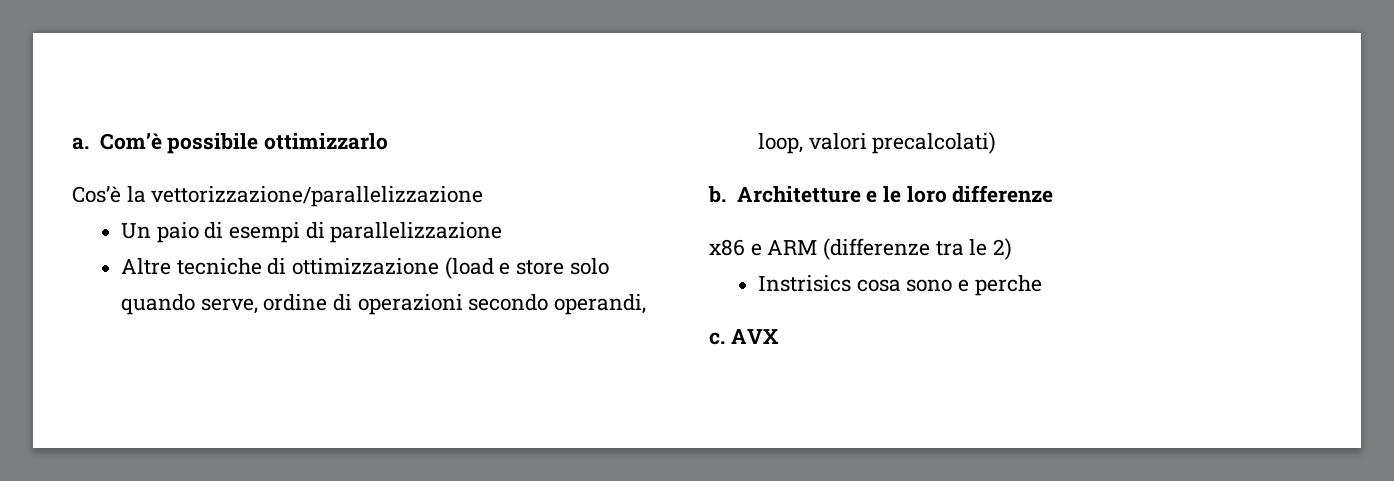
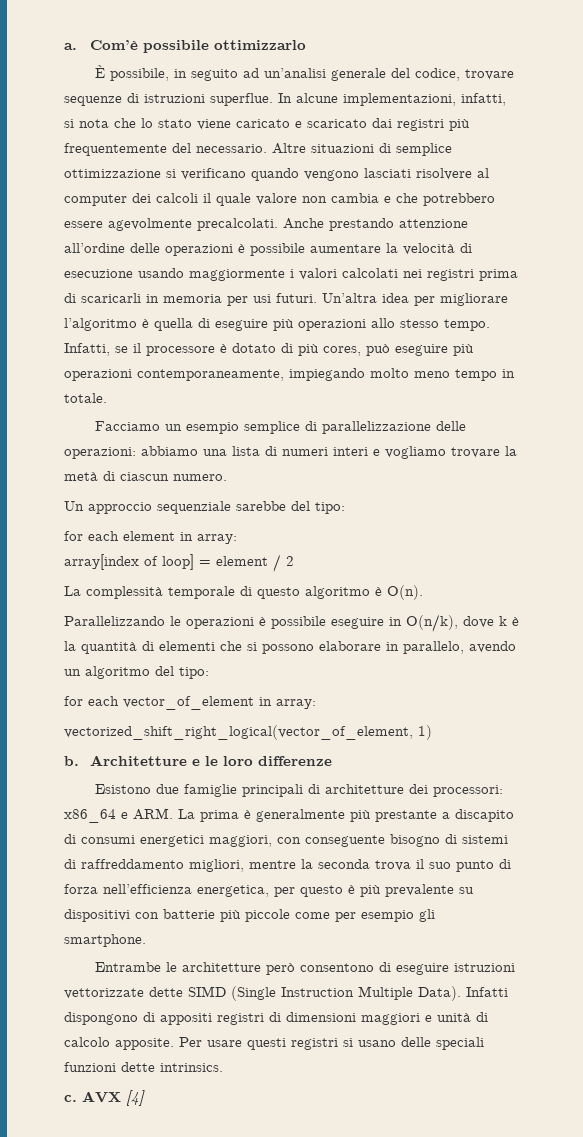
[72,186,484,207] [120,222,503,243] [120,257,609,279] [120,294,646,315] [757,132,997,154] Cos’è la vettorizzazione/parallelizzazione // Un paio di esempi di parallelizzazione // Altre tecniche di ottimizzazione (load e store solo quando serve, ordine di operazioni secondo operandi, loop, valori precalcolati) -> [95,65,515,81] [64,93,506,106] [64,118,470,131] [64,143,452,156] [64,168,489,181] [64,193,495,206] [64,218,468,231] [64,243,472,256] [64,268,518,281] [64,293,508,306] [64,318,490,331] [64,343,474,356] [64,368,515,381] [64,393,107,403] [95,421,467,434] [64,446,517,459] [64,471,227,481] [64,501,345,514] [64,531,237,544] [64,554,294,572] [64,585,423,600] [64,614,519,632] [64,641,516,654] [64,666,209,679] [64,696,316,710] [64,725,432,740] Ѐ possibile, in seguito ad un’analisi generale del codice, trovare sequenze di istruzioni superflue. In alcune implementazioni, infatti, si nota che lo stato viene caricato e scaricato dai registri più frequentemente del necessario. Altre situazioni di semplice ottimizzazione si verificano quando vengono lasciati risolvere al computer dei calcoli il quale valore non cambia e che potrebbero essere agevolmente precalcolati. Anche prestando attenzione all’ordine delle operazioni è possibile aumentare la velocità di esecuzione usando maggiormente i valori calcolati nei registri prima di scaricarli in memoria per usi futuri. Un’altra idea per migliorare l’algoritmo è quella di eseguire più operazioni allo stesso tempo. Infatti, se il processore è dotato di più cores, può eseguire più operazioni contemporaneamente, impiegando molto meno tempo in totale. // Facciamo un esempio semplice di parallelizzazione delle operazioni: abbiamo una lista di numeri interi e vogliamo trovare la metà di ciascun numero. // Un approccio sequenziale sarebbe del tipo: // for each element in array: // array[index of loop] = element / 2 // La complessità temporale di questo algoritmo è O(n). // Parallelizzando le operazioni è possibile eseguire in O(n/k), dove k è la quantità di elementi che si possono elaborare in parallelo, avendo un algoritmo del tipo: // for each vector_of_element in array: // vectorized_shift_right_logical(vector_of_element, 1)
[709,238,1013,260] [757,275,1042,296] x86 e ARM (differenze tra le 2) // Instrisics cosa sono e perche -> [95,784,504,797] [64,808,514,823] [64,834,508,847] [64,859,511,872] [64,884,474,897] [64,909,435,922] [64,934,146,947] [95,962,516,975] [64,986,508,1001] [64,1012,488,1025] [64,1037,484,1050] [64,1062,223,1072] Esistono due famiglie principali di architetture dei processori: x86_64 e ARM. La prima è generalmente più prestante a discapito di consumi energetici maggiori, con conseguente bisogno di sistemi di raffreddamento migliori, mentre la seconda trova il suo punto di forza nell’efficienza energetica, per questo è più prevalente su dispositivi con batterie più piccole come per esempio gli smartphone. // Entrambe le architetture però consentono di eseguire istruzioni vettorizzate dette SIMD (Single Instruction Multiple Data). Infatti dispongono di appositi registri di dimensioni maggiori e unità di calcolo apposite. Per usare questi registri si usano delle speciali funzioni dette intrinsics.
(779, 336) none -> [126,1090,145,1106] [4]

